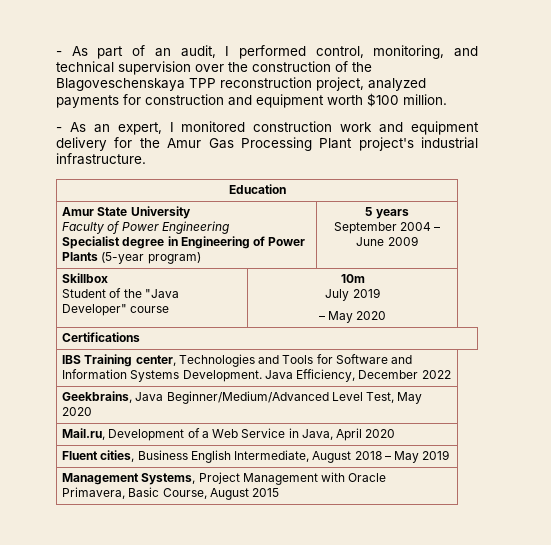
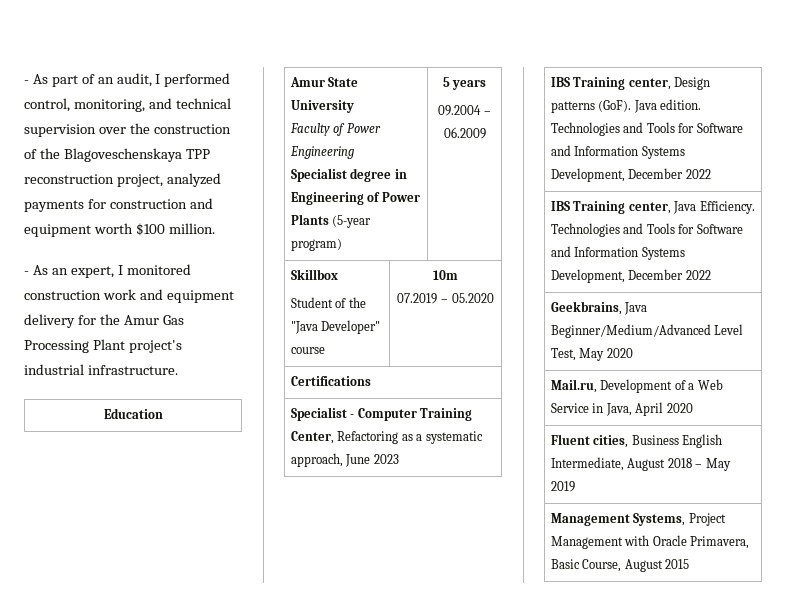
[333,222,441,234] [356,236,418,246] September 2004 – June 2009 -> [438,105,491,116] [443,127,486,139] 09.2004 – 06.2009
[325,288,380,301] [318,311,387,323] [62,332,141,342] [62,354,413,367] [62,369,356,382] July 2019 // – May 2020 // Certifications // IBS Training center, Technologies and Tools for Software and Information Systems Development. Java Efficiency, -> [397,293,494,304] [290,376,371,386] [290,407,473,421] [290,431,483,444] [290,453,399,467] [550,77,711,90] [550,99,702,113] [550,122,743,136] [550,145,685,159] [550,168,711,182] [550,201,755,214] [550,223,743,237] [550,246,685,260] [550,269,625,283] 07.2019 – 05.2020 // Certifications // Specialist - Computer Training Center, Refactoring as a systematic approach, June 2023 // IBS Training center, Design patterns (GoF). Java edition. Technologies and Tools for Software and Information Systems Development, December 2022 // IBS Training center, Java Efficiency. Technologies and Tools for Software and Information Systems Development,

